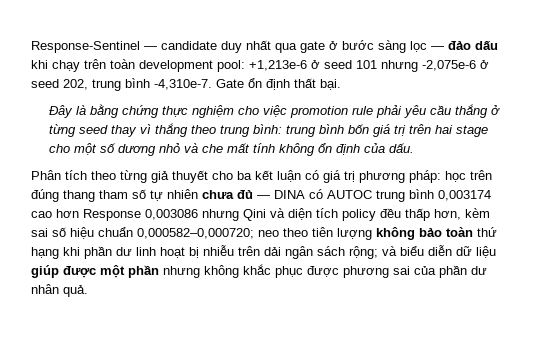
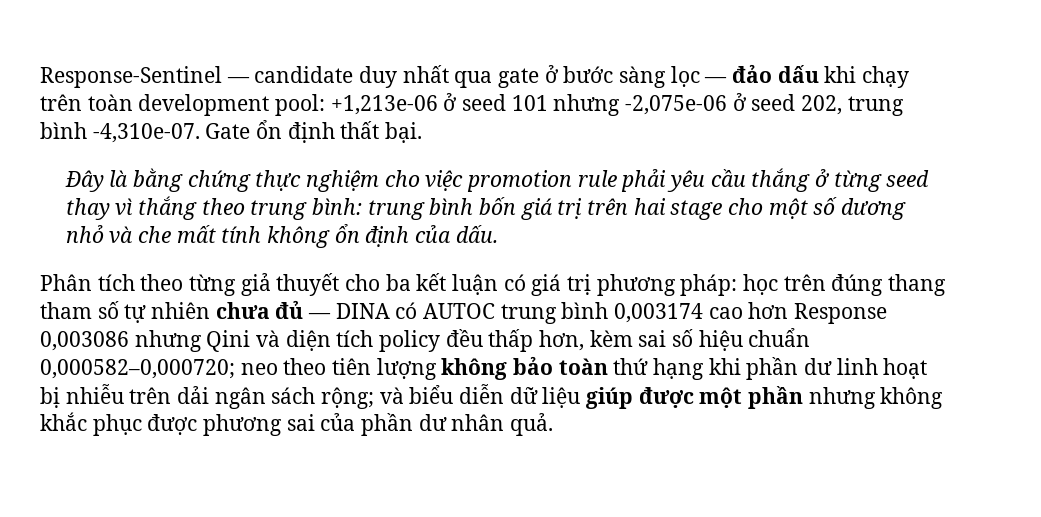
[249,60,307,71] +1,213e-6 -> [330,95,438,115] +1,213e-06
[422,60,476,71] -2,075e-6 -> [625,95,728,115] -2,075e-06
[154,79,212,90] -4,310e-7. -> [92,123,200,143] -4,310e-07.

